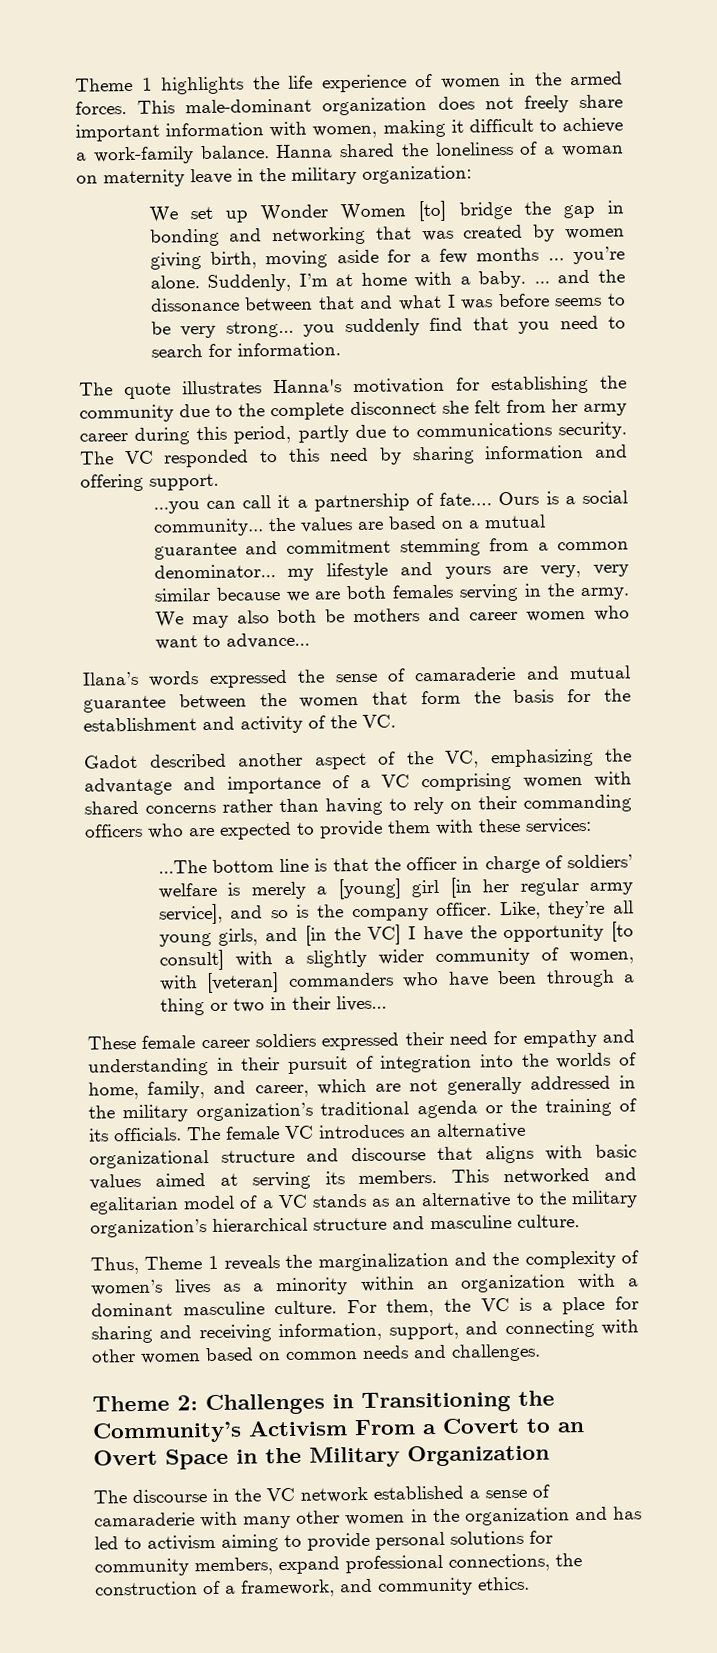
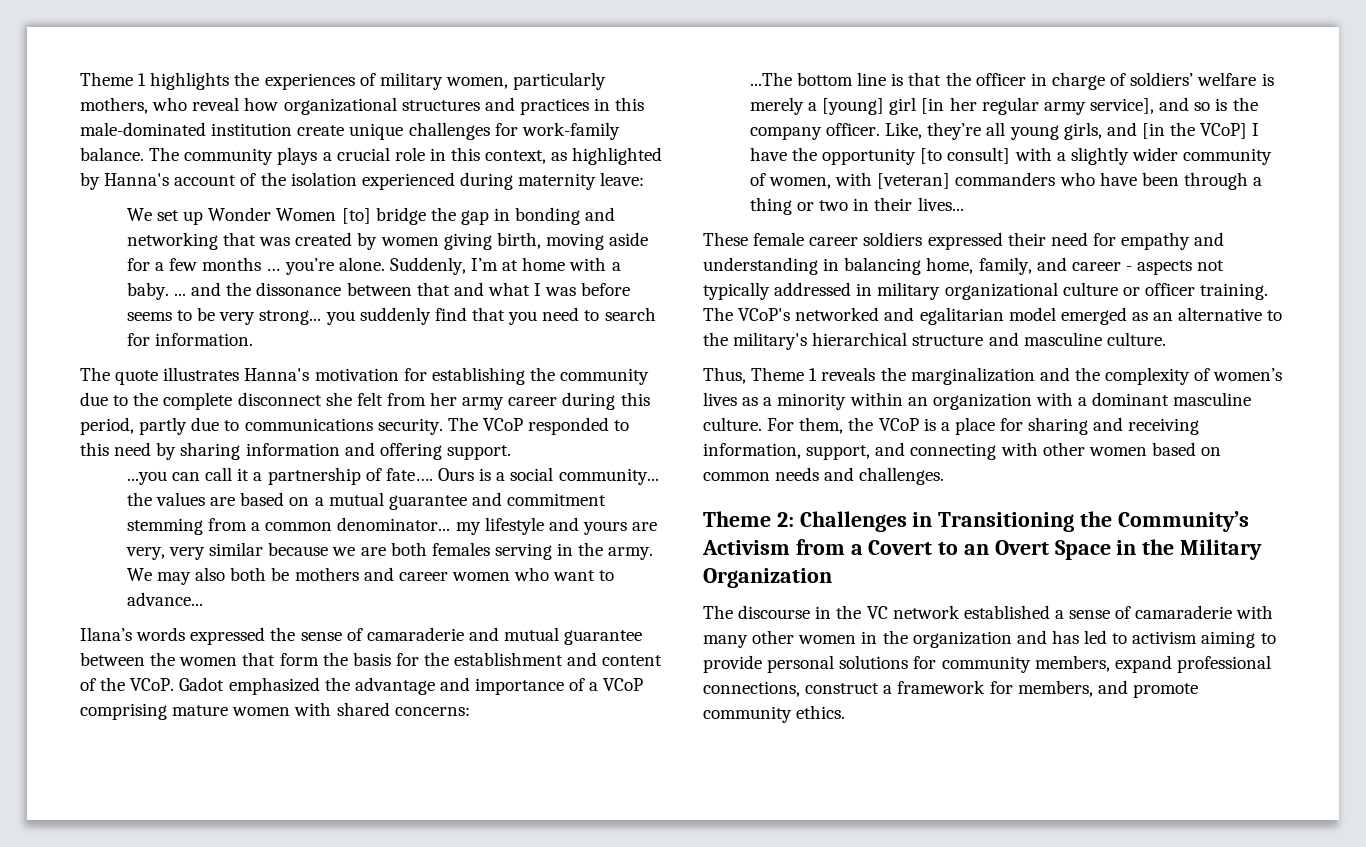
[288,71,623,93] [75,94,624,116] [75,117,623,142] [76,141,624,165] [76,165,472,188] life experience of women in the armed forces. This male-dominant organization does not freely share important information with women, making it difficult to achieve a work-family balance. Hanna shared the loneliness of a woman on maternity leave in the military organization: -> [264,72,607,90] [80,97,645,115] [80,122,620,140] [80,147,663,165] [80,172,645,190] experiences of military women, particularly mothers, who reveal how organizational structures and practices in this male-dominated institution create unique challenges for work-family balance. The community plays a crucial role in this context, as highlighted by Hanna's account of the isolation experienced during maternity leave:
[123,450,154,465] VC -> [482,418,523,431] VCoP
[240,714,396,734] [84,748,594,770] activity of the VC. // Gadot described another aspect of the VC, emphasizing -> [602,655,663,666] [80,677,320,695] content of the VCoP. Gadot emphasized
[381,771,632,792] [84,794,632,816] [84,817,592,840] VC comprising women with shared concerns rather than having to rely on their commanding officers who are expected to provide them with these services: -> [603,678,644,691] [80,702,470,720] VCoP comprising mature women with shared concerns:
[367,924,402,945] VC] -> [1200,123,1248,139] VCoP]
[241,1052,638,1074] [88,1075,636,1100] [88,1098,637,1123] [88,1122,526,1142] [89,1144,637,1169] [89,1167,637,1190] [89,1193,367,1215] their pursuit of integration into the worlds of home, family, and career, which are not generally addressed in the military organization’s traditional agenda or the training of its officials. The female VC introduces an alternative organizational structure and discourse that aligns with basic values aimed at serving its members. This networked and egalitarian model of a VC stands -> [844,257,1225,275] [703,282,1269,300] [703,307,1127,325] balancing home, family, and career - aspects not typically addressed in military organizational culture or officer training. The VCoP's networked and egalitarian model emerged
[571,1190,638,1209] [90,1219,207,1238] military organization’s -> [733,332,808,350] military's
[480,1298,510,1312] VC -> [878,418,919,431] VCoP
[354,1419,416,1436] From -> [795,539,845,555] from
[555,1553,582,1567] [95,1578,373,1598] the construction of a framework, and -> [805,680,1198,698] construct a framework for members, and promote

